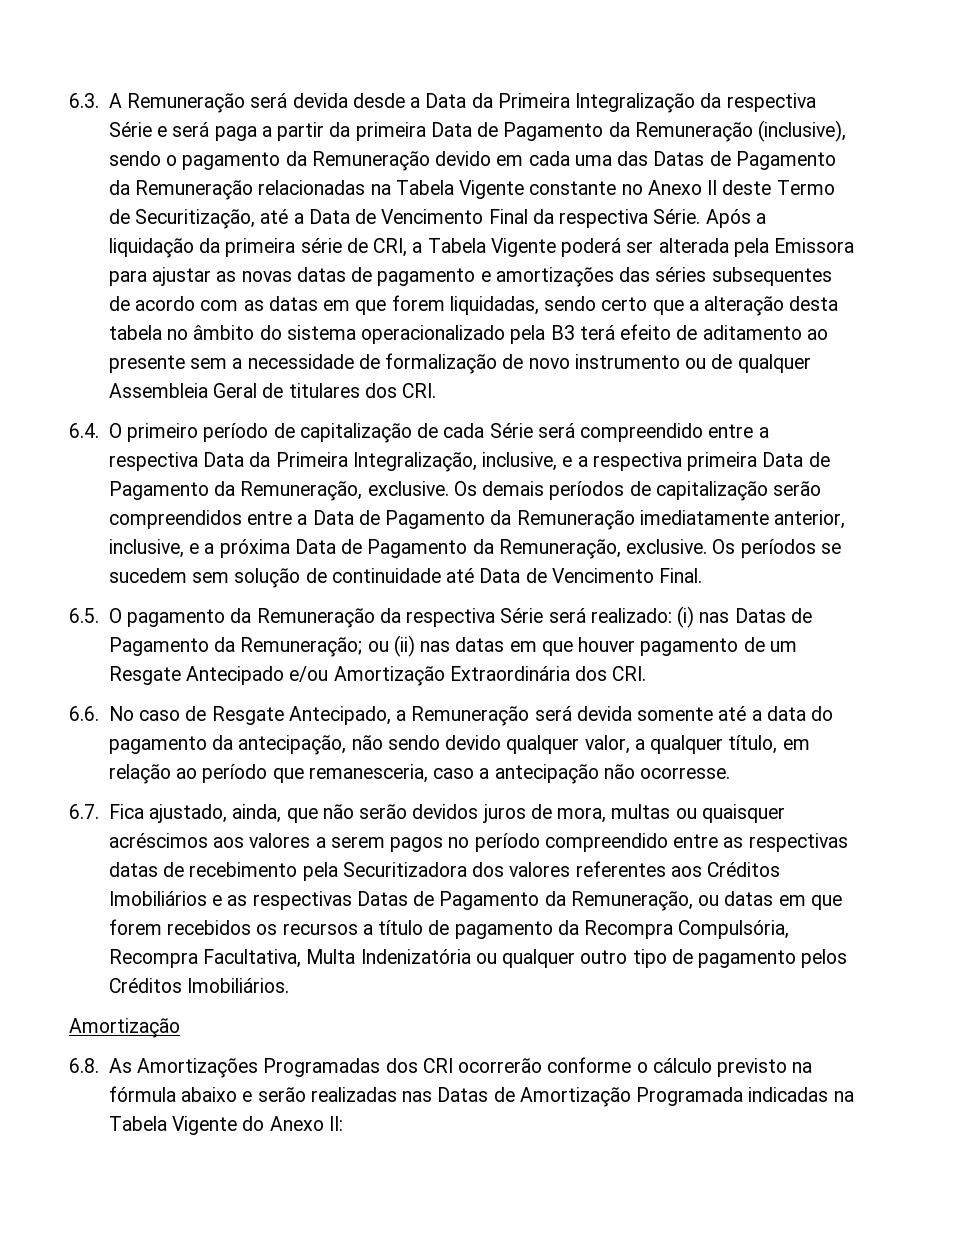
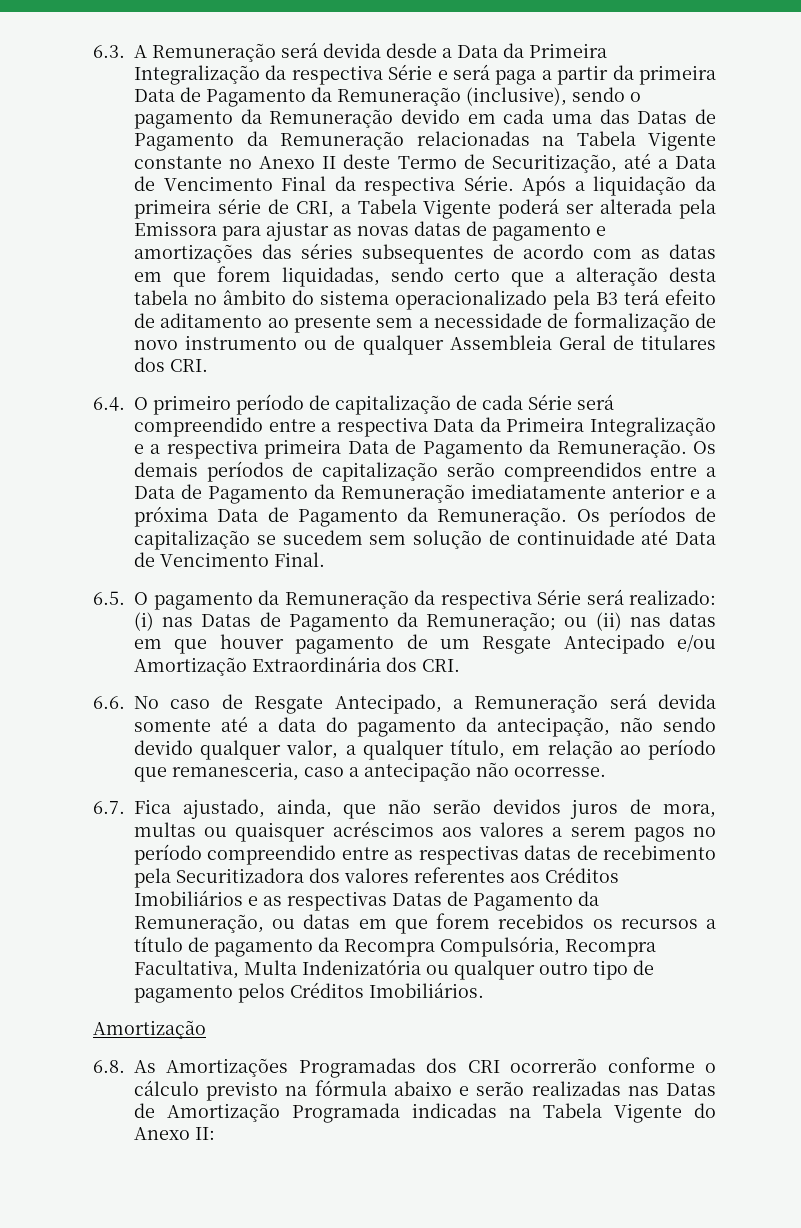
[352,452,558,472] Integralização, inclusive, -> [590,417,716,437] Integralização
[240,481,449,501] Remuneração, exclusive. -> [556,439,687,458] Remuneração.
[774,510,846,529] [108,539,184,558] anterior, inclusive, -> [612,484,685,499] anterior
[498,539,816,559] Remuneração, exclusive. Os períodos -> [437,506,716,527] [134,530,250,550] Remuneração. Os períodos de capitalização

